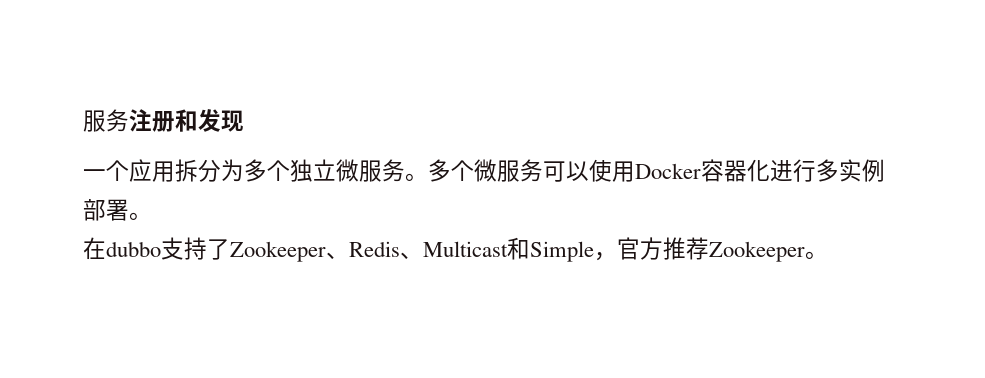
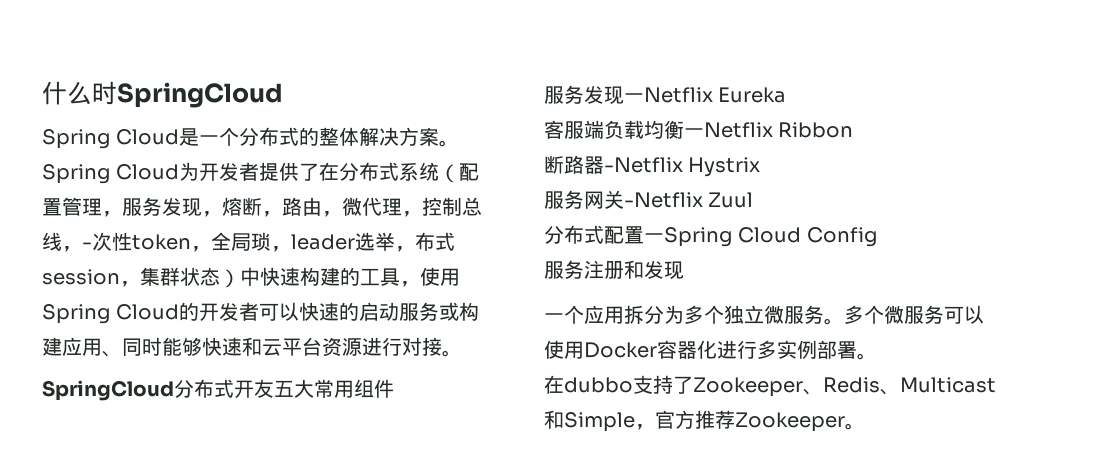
(83, 121) none -> [42,81,283,108] [42,127,460,149] [42,162,480,184] [42,197,482,217] [42,232,455,252] [42,267,460,288] [42,302,480,324] [42,337,462,357] [42,379,394,401] [544,85,787,105] [544,120,854,139] [544,155,761,177] [544,190,754,209] [544,225,878,247] 什么时SpringCloud // Spring Cloud是一个分布式的整体解决方案。Spring Cloud为开发者提供了在分布式系统（配置管理，服务发现，熔断，路由，微代理，控制总线，-次性token，全局琐，leader选举，布式session，集群状态）中快速构建的工具，使用Spring Cloud的开发者可以快速的启动服务或构建应用、同时能够快速和云平台资源进行对接。 // SpringCloud分布式开友五大常用组件 // 服务发现一Netflix Eureka // 客服端负载均衡一Netflix Ribbon // 断路器-Netflix Hystrix // 服务网关-Netflix Zuul // 分布式配置一Spring Cloud Config //

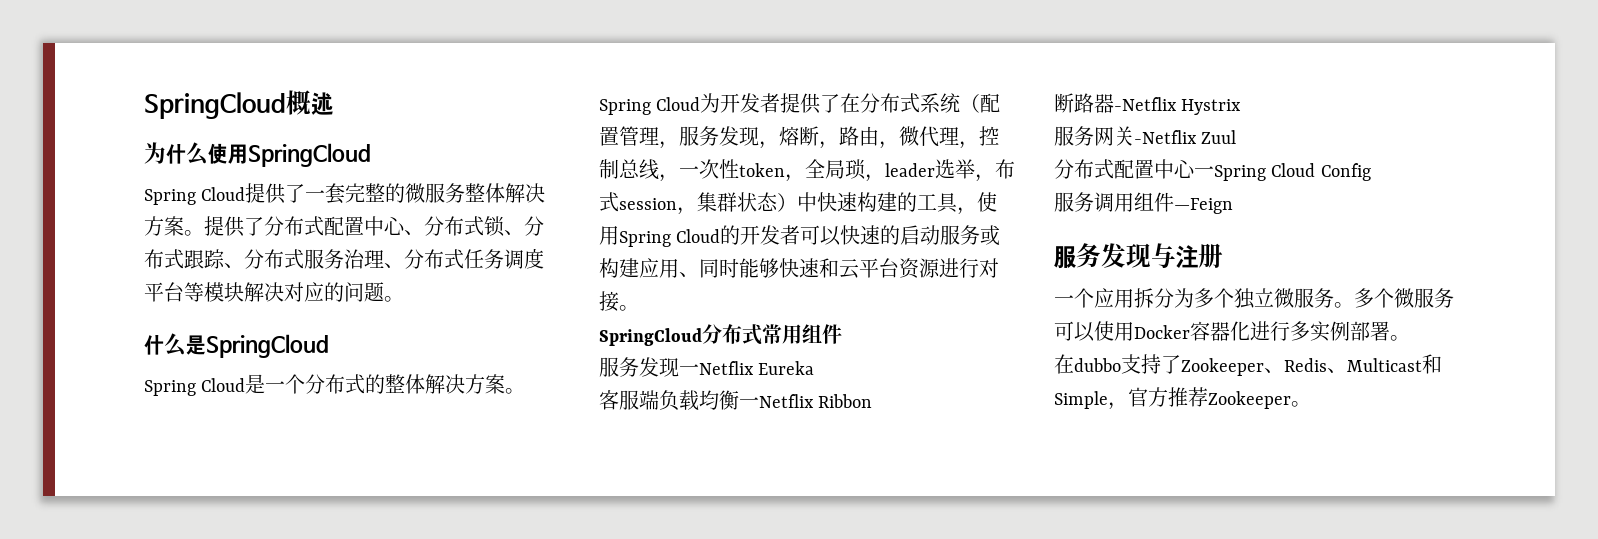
[42,81,117,105] 什么时 -> [144,90,333,119] [144,142,371,167] [144,183,546,205] [144,216,544,237] [144,248,544,269] [144,282,404,302] [144,333,206,357] SpringCloud概述 // 为什么使用SpringCloud // Spring Cloud提供了一套完整的微服务整体解决方案。提供了分布式配置中心、分布式锁、分布式跟踪、分布式服务治理、分布式任务调度平台等模块解决对应的问题。 // 什么是
[82,242,92,249] - -> [679,166,699,177] 一
[234,379,314,398] 开友五大 -> (762, 334) none
(644, 235) none -> [1154,159,1196,179] 中心
(584, 269) none -> [1094,192,1233,214] [1054,243,1176,269] 调用组件—Feign // 服务发现与
[624,260,684,280] 和发现 -> (1223, 255) none

